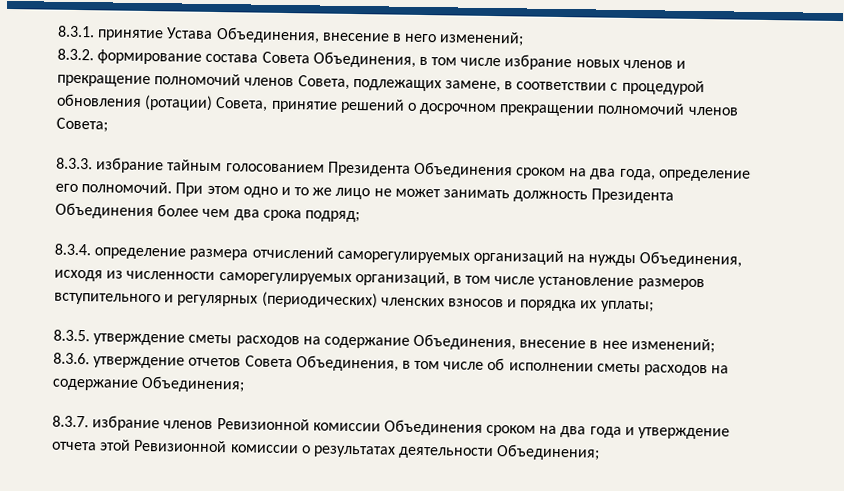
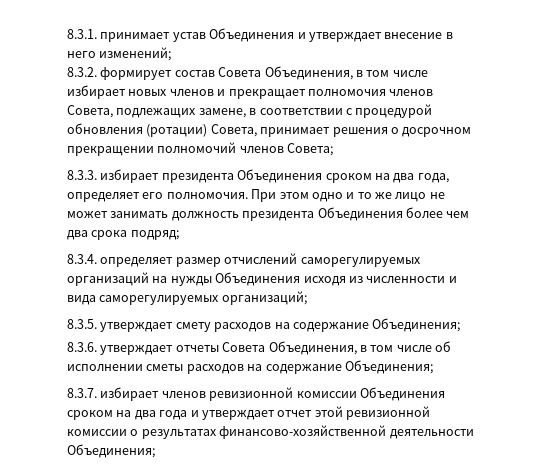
[97,26,320,44] принятие Устава Объединения, -> [100,28,382,42] принимает устав Объединения и утверждает
[97,49,573,71] формирование состава Совета Объединения, в том числе избрание -> [100,66,428,80] [67,85,126,99] формирует состав Совета Объединения, в том числе избирает
[57,73,242,88] прекращение полномочий -> [228,89,386,99] прекращает полномочия
[270,98,405,114] принятие решений -> [260,127,388,137] принимает решения
[96,157,411,177] избрание тайным голосованием Президента -> [100,169,234,183] избирает президента
[657,169,751,182] [55,181,173,194] определение его полномочий. -> [67,192,248,202] определяет его полномочия.
[591,188,675,204] Президента -> [242,211,315,221] президента
[94,247,249,261] определение размера -> [100,257,221,267] определяет размер
[639,251,743,268] Объединения, -> [215,272,301,286] Объединения
[218,271,705,291] [54,291,654,313] саморегулируемых организаций, в том числе установление размеров вступительного и регулярных (периодических) членских взносов и порядка их уплаты; -> [448,276,457,283] [67,291,307,305] и вида саморегулируемых организаций;
[93,333,715,354] утверждение сметы расходов на содержание Объединения, внесение в нее изменений; -> [100,318,461,332] утверждает смету расходов на содержание Объединения;
[93,356,242,369] утверждение отчетов -> [100,345,219,355] утверждает отчеты
[92,415,310,432] избрание членов Ревизионной -> [100,387,294,401] избирает членов ревизионной
[638,427,731,440] [52,439,228,453] утверждение отчета этой Ревизионной -> [201,406,430,420] утверждает отчет этой ревизионной
(396, 451) none -> [219,425,387,439] финансово-хозяйственной

